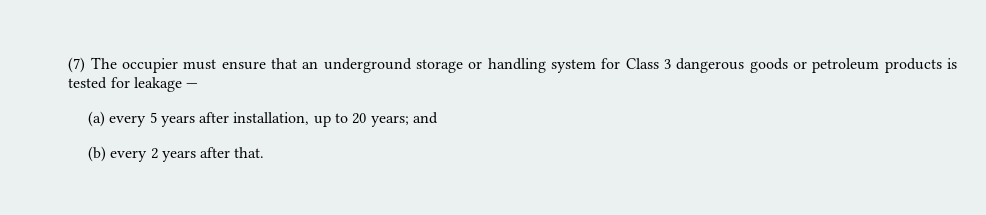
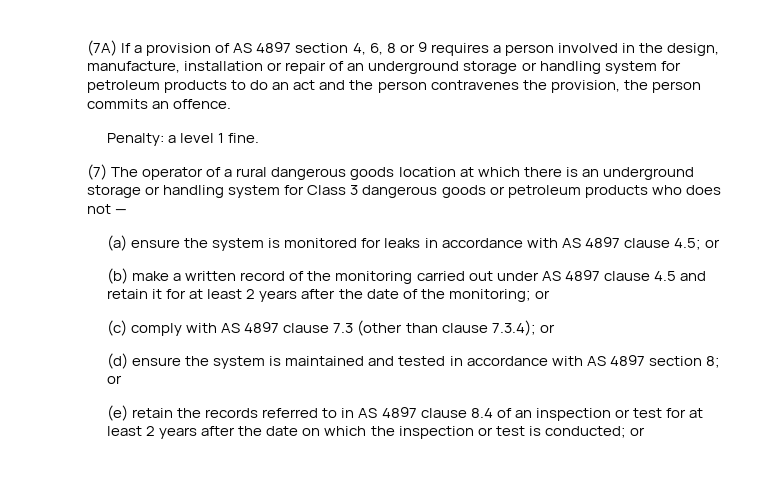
[68,57,297,73] (7) The occupier must ensure that -> [87,40,720,56] [87,61,681,74] [87,80,701,93] [87,99,232,109] [107,133,260,146] [87,164,578,180] (7A) If a provision of AS 4897 section 4, 6, 8 or 9 requires a person involved in the design, manufacture, installation or repair of an underground storage or handling system for petroleum products to do an act and the person contravenes the provision, the person commits an offence. // Penalty: a level 1 fine. // (7) The operator of a rural dangerous goods location at which there is
[947,58,958,69] [68,77,199,92] [87,111,439,127] [87,146,265,162] is tested for leakage — // (a) every 5 years after installation, up to 20 years; and // (b) every 2 years after that. -> [651,185,721,195] [87,204,128,214] [107,235,720,251] [107,268,706,284] [107,289,550,302] [107,320,555,336] [107,353,720,369] [107,375,123,384] [107,405,703,421] [107,426,645,439] who does not — // (a) ensure the system is monitored for leaks in accordance with AS 4897 clause 4.5; or // (b) make a written record of the monitoring carried out under AS 4897 clause 4.5 and retain it for at least 2 years after the date of the monitoring; or // (c) comply with AS 4897 clause 7.3 (other than clause 7.3.4); or // (d) ensure the system is maintained and tested in accordance with AS 4897 section 8; or // (e) retain the records referred to in AS 4897 clause 8.4 of an inspection or test for at least 2 years after the date on which the inspection or test is conducted; or

